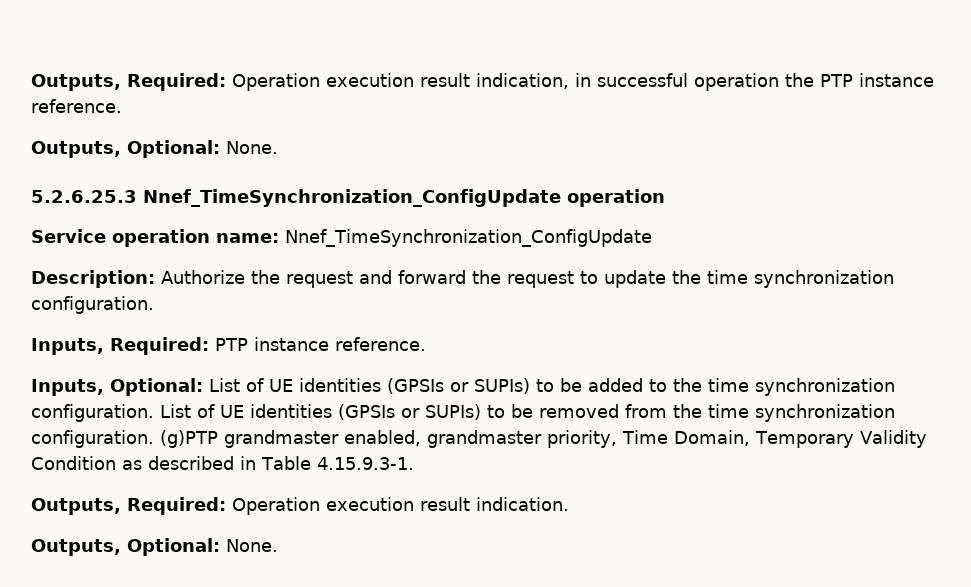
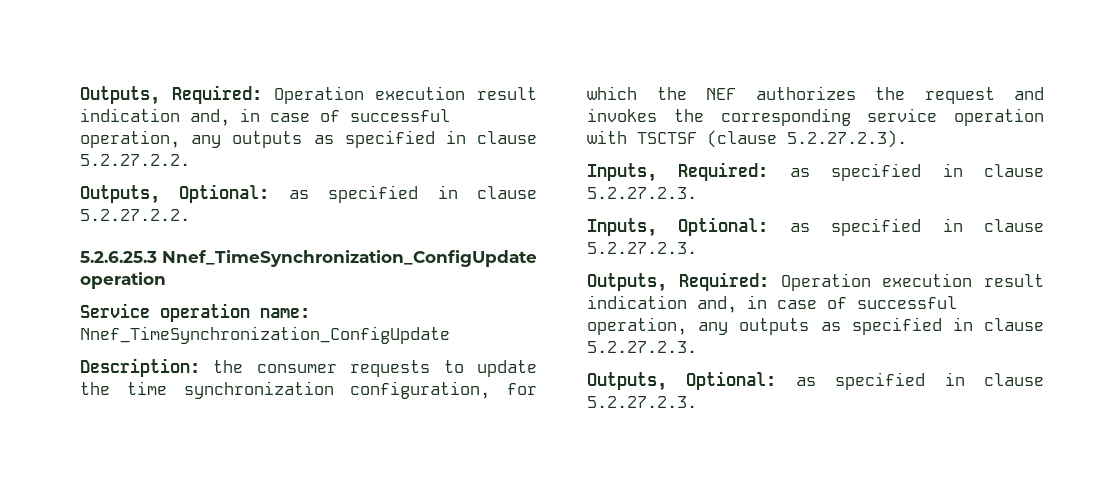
[31,73,934,91] [31,99,122,113] [31,140,278,158] Outputs, Required: Operation execution result indication, in successful operation the PTP instance reference. // Outputs, Optional: None. -> [80,85,537,105] [80,108,450,126] [80,130,537,148] [80,154,190,166] [80,184,537,204] [80,209,190,221] Outputs, Required: Operation execution result indication and, in case of successful operation, any outputs as specified in clause 5.2.27.2.2. // Outputs, Optional: as specified in clause 5.2.27.2.2.
[161,270,574,288] Authorize the request and forward the request -> [213,360,431,377] the consumer requests
[31,296,154,314] [31,337,426,355] [31,378,895,396] [31,404,895,422] [31,430,927,448] [31,456,414,470] [31,497,569,515] [31,538,278,556] configuration. // Inputs, Required: PTP instance reference. // Inputs, Optional: List of UE identities (GPSIs or SUPIs) to be added to the time synchronization configuration. List of UE identities (GPSIs or SUPIs) to be removed from the time synchronization configuration. (g)PTP grandmaster enabled, grandmaster priority, Time Domain, Temporary Validity Condition as described in Table 4.15.9.3-1. // Outputs, Required: Operation execution result indication. // Outputs, Optional: None. -> [350,381,537,399] [587,86,1044,104] [587,108,1044,126] [587,130,907,148] [587,162,1044,182] [587,187,697,199] [587,217,1044,237] [587,242,697,254] [587,272,1044,292] [587,295,957,313] [587,317,1044,335] [587,341,697,353] [587,371,1044,391] [587,396,697,408] configuration, for which the NEF authorizes the request and invokes the corresponding service operation with TSCTSF (clause 5.2.27.2.3). // Inputs, Required: as specified in clause 5.2.27.2.3. // Inputs, Optional: as specified in clause 5.2.27.2.3. // Outputs, Required: Operation execution result indication and, in case of successful operation, any outputs as specified in clause 5.2.27.2.3. // Outputs, Optional: as specified in clause 5.2.27.2.3.

